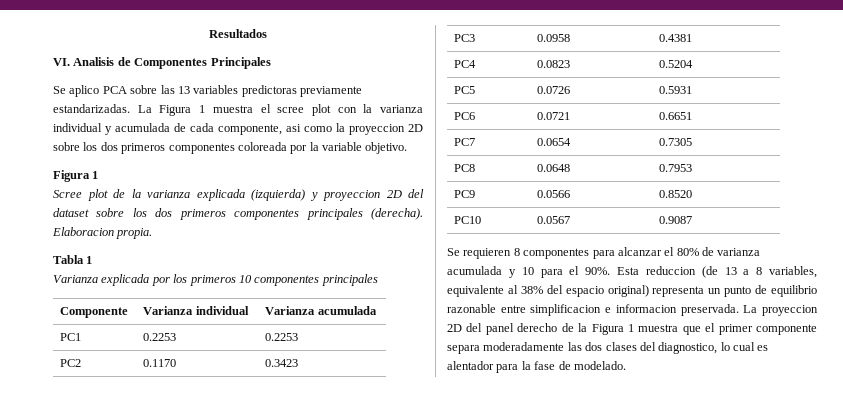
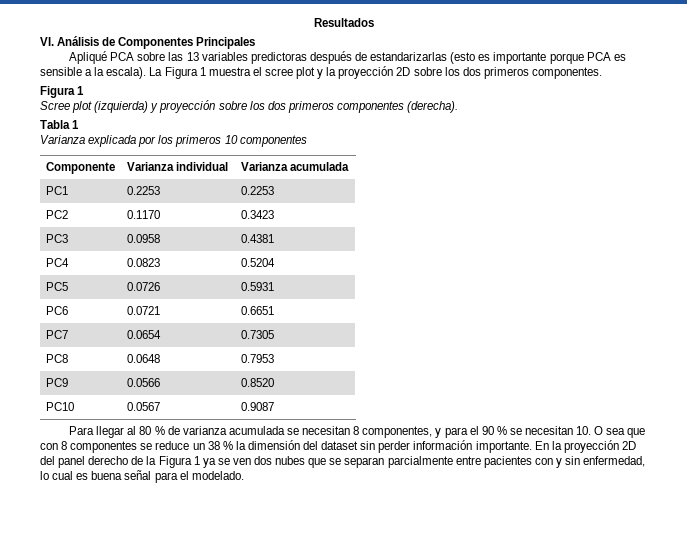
[73,57,115,66] Analisis -> [57,36,100,46] Análisis
[53,85,100,97] Se aplico -> [69,51,108,64] Apliqué
[300,86,362,97] [53,104,130,113] previamente estandarizadas. -> [309,51,626,64] [40,67,147,79] después de estandarizarlas (esto es importante porque PCA es sensible a la escala).
[337,104,423,113] [53,123,405,135] con la varianza individual y acumulada de cada componente, asi como la proyeccion -> [317,66,394,79] y la proyección
[168,142,408,154] [53,170,99,182] [53,189,424,201] [53,208,363,220] componentes coloreada por la variable objetivo. // Figura 1 // Scree plot de la varianza explicada (izquierda) y proyeccion 2D del dataset sobre los dos primeros componentes principales -> [531,67,602,79] [40,86,85,98] [40,100,404,113] componentes. // Figura 1 // Scree plot (izquierda) y proyección sobre los dos primeros componentes
[52,227,153,239] Elaboracion propia. -> (459, 107) none
[321,274,378,286] principales -> (307, 141) none
[447,247,761,259] [447,266,817,278] [447,285,817,297] [447,304,818,316] Se requieren 8 componentes para alcanzar el 80% de varianza acumulada y 10 para el 90%. Esta reduccion (de 13 a 8 variables, equivalente al 38% del espacio original) representa un punto de equilibrio razonable entre simplificacion e informacion preservada. La proyeccion -> [69,426,646,438] [40,440,619,453] Para llegar al 80 % de varianza acumulada se necesitan 8 componentes, y para el 90 % se necesitan 10. O sea que con 8 componentes se reduce un 38 % la dimensión del dataset sin perder información importante. En la proyección
[638,323,817,335] [447,342,769,354] [447,361,571,373] muestra que el primer componente separa moderadamente las dos clases del diagnostico, lo cual es alentador para la fase de -> [202,456,646,468] [40,470,189,483] ya se ven dos nubes que se separan parcialmente entre pacientes con y sin enfermedad, lo cual es buena señal para el

